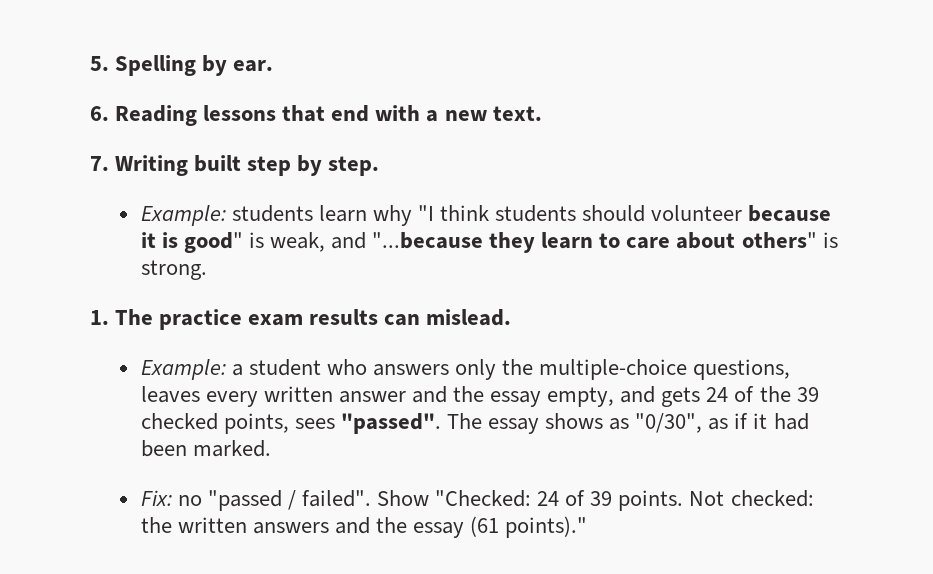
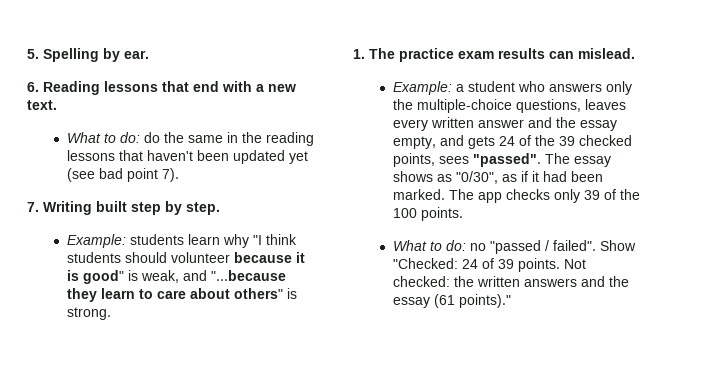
(542, 113) none -> [66,132,314,146] [66,150,308,164] [66,168,179,182] // What to do: do the same in the reading lessons that haven't been updated yet (see bad point 7).
[140,490,172,506] // Fix: -> [448,189,640,203] [392,207,463,221] [392,240,466,251] The app checks only 39 of the 100 points. // What to do:

